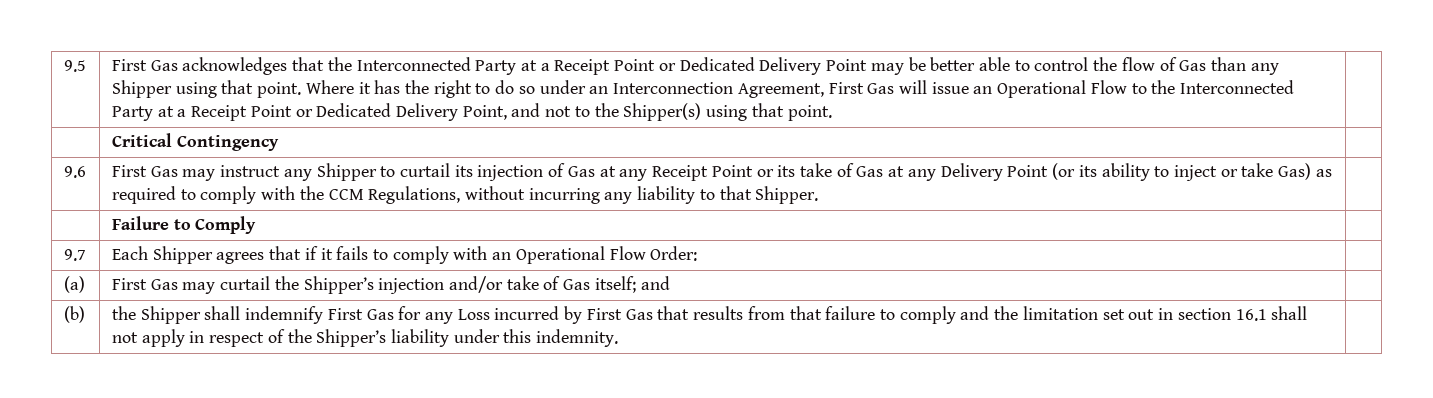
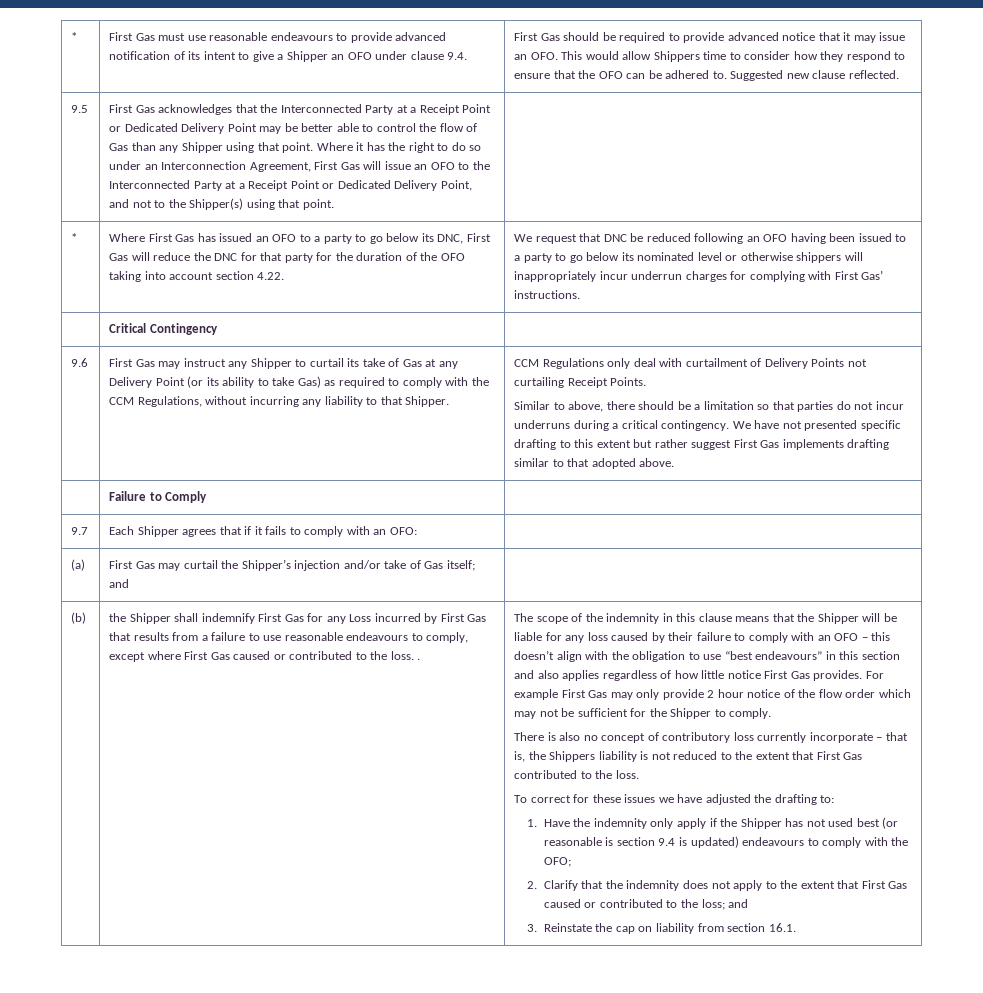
(63, 66) none -> [71,32,78,41] [109,32,447,43] [109,51,468,62] [514,32,906,43] [514,51,906,62] [514,70,899,81] * | First Gas must use reasonable endeavours to provide advanced notification of its intent to give a Shipper an OFO under clause 9.4. | First Gas should be required to provide advanced notice that it may issue an OFO. This would allow Shippers time to consider how they respond to ensure that the OFO can be adhered to. Suggested new clause reflected. //
[997,80,1127,98] Operational Flow -> [430,162,455,170] OFO
(832, 113) none -> [71,233,78,242] [109,233,491,244] [109,252,465,263] [109,271,285,282] [514,233,907,244] [514,252,863,263] [514,270,884,282] [514,290,581,299] // * | Where First Gas has issued an OFO to a party to go below its DNC, First Gas will reduce the DNC for that party for the duration of the OFO taking into account section 4.22. | We request that DNC be reduced following an OFO having been issued to a party to go below its nominated level or otherwise shippers will inappropriately incur underrun charges for complying with First Gas’ instructions.
[477,163,796,181] injection of Gas at any Receipt Point or its -> (360, 362) none
[1173,165,1238,181] inject or -> (269, 382) none
(819, 195) none -> [514,358,867,369] [514,377,647,388] [514,401,904,412] [514,420,901,431] [514,439,890,450] [514,458,675,469] CCM Regulations only deal with curtailment of Delivery Points not curtailing Receipt Points. // Similar to above, there should be a limitation so that parties do not incur underruns during a critical contingency. We have not presented specific drafting to this extent but rather suggest First Gas implements drafting similar to that adopted above.
[515,246,698,264] Operational Flow Order: -> [389,527,417,535] OFO:
[789,306,1308,324] [111,329,619,347] that failure to comply and the limitation set out in section 16.1 shall not apply in respect of the Shipper’s liability under this indemnity. | -> [201,632,469,643] [109,651,421,662] [514,613,897,624] [514,632,891,643] [514,650,900,662] [514,670,884,681] [514,689,911,700] [514,708,772,719] [514,732,908,743] [514,751,863,762] [514,770,639,779] [514,794,835,805] [527,817,899,829] [543,836,909,848] [543,857,571,867] [527,880,908,891] [543,899,749,910] [527,923,796,934] a failure to use reasonable endeavours to comply, except where First Gas caused or contributed to the loss. . | The scope of the indemnity in this clause means that the Shipper will be liable for any loss caused by their failure to comply with an OFO – this doesn’t align with the obligation to use “best endeavours” in this section and also applies regardless of how little notice First Gas provides. For example First Gas may only provide 2 hour notice of the flow order which may not be sufficient for the Shipper to comply. // There is also no concept of contributory loss currently incorporate – that is, the Shippers liability is not reduced to the extent that First Gas contributed to the loss. // To correct for these issues we have adjusted the drafting to: // 1. Have the indemnity only apply if the Shipper has not used best (or reasonable is section 9.4 is updated) endeavours to comply with the OFO; // 2. Clarify that the indemnity does not apply to the extent that First Gas caused or contributed to the loss; and // 3. Reinstate the cap on liability from section 16.1.

